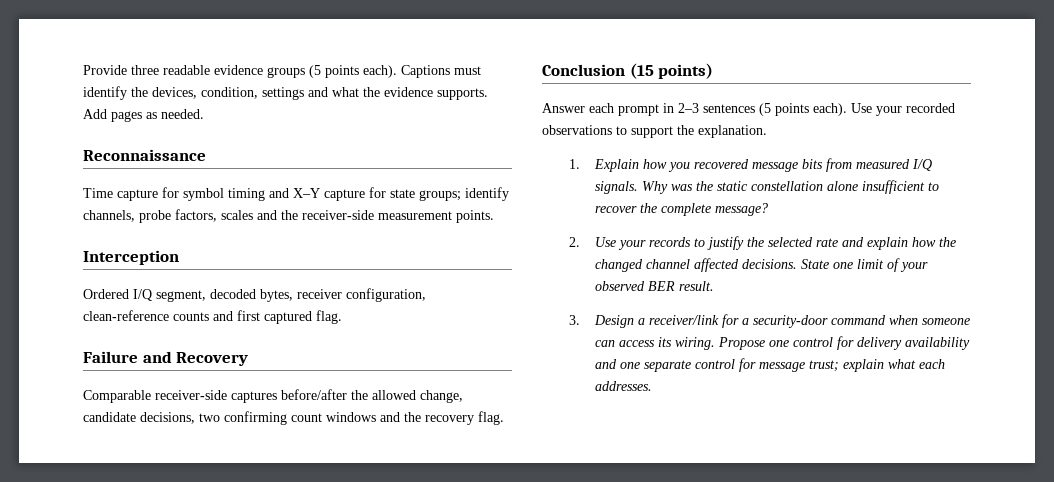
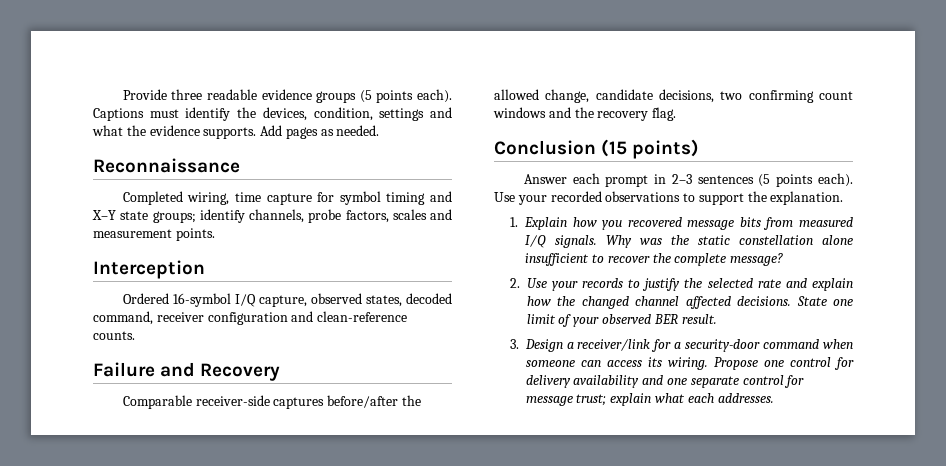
[83,188,113,198] Time -> [122,191,262,205] Completed wiring, time
[324,187,386,201] capture for -> (116, 215) none
[281,210,374,220] the receiver-side -> (452, 214) none
[133,288,426,302] [83,310,342,324] I/Q segment, decoded bytes, receiver configuration, clean-reference counts and first captured flag. -> [172,293,452,307] [93,311,408,325] [93,331,135,340] 16-symbol I/Q capture, observed states, decoded command, receiver configuration and clean-reference counts.

